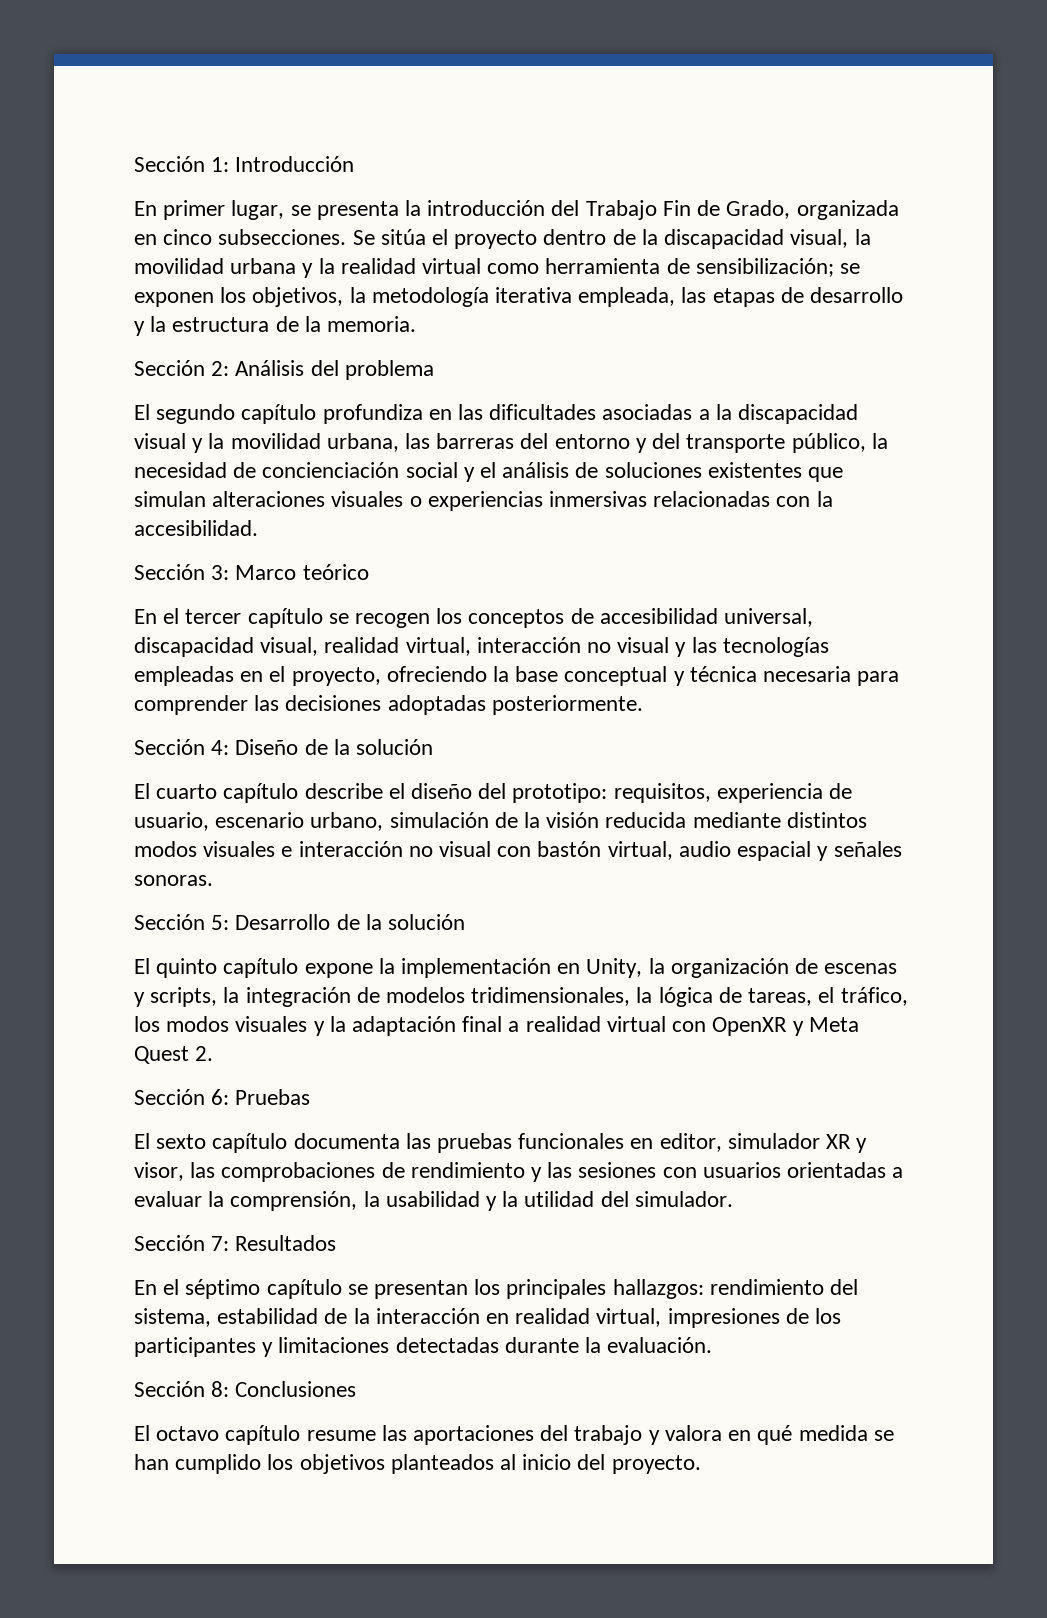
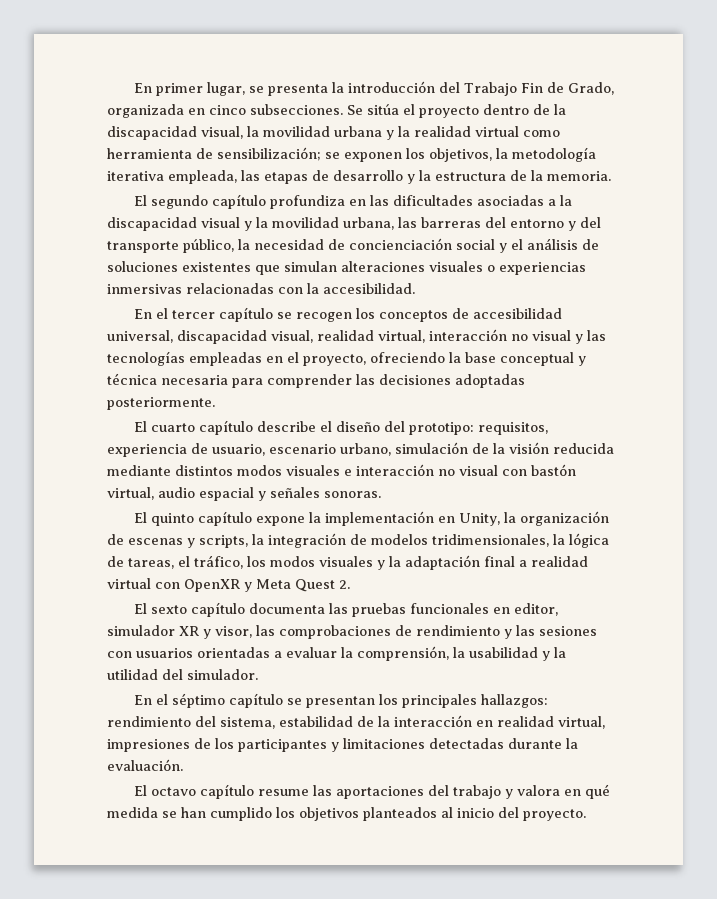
[134,156,355,172] Sección 1: Introducción // -> (134, 88) none
[134,360,434,380] // Sección 2: Análisis del problema -> (611, 176) none
[134,564,369,580] // Sección 3: Marco teórico -> (415, 288) none
[134,739,434,755] // Sección 4: Diseño de la solución -> (215, 403) none
[134,914,466,930] // Sección 5: Desarrollo de la solución -> (381, 494) none
[134,1089,311,1105] // Sección 6: Pruebas -> (350, 584) none
[134,1235,337,1251] // Sección 7: Resultados -> (258, 674) none
[134,1381,357,1397] // Sección 8: Conclusiones -> (183, 765) none

